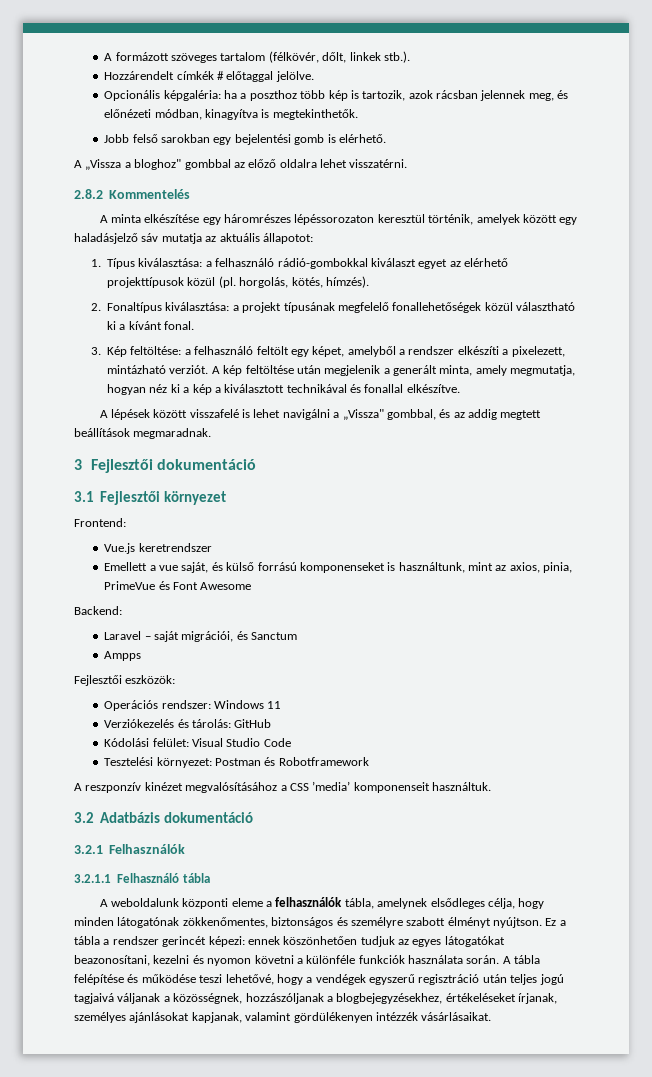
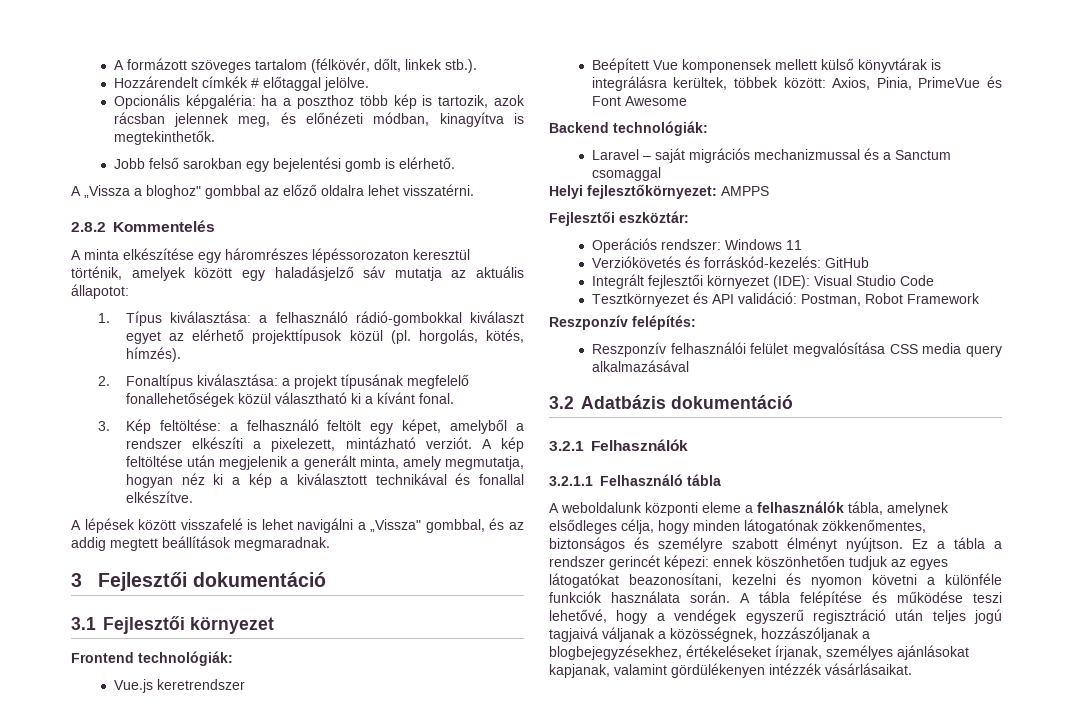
[74,518,126,527] Frontend: -> [71,651,233,666] Frontend technológiák:
[104,562,573,573] Emellett a vue saját, és külső forrású komponenseket is használtunk, mint az axios, pinia, -> [591,58,941,73] [591,76,912,91] Beépített Vue komponensek mellett külső könyvtárak is integrálásra kerültek, többek között: Axios, Pinia,
[74,606,122,615] Backend: -> [549,121,708,136] Backend technológiák:
[181,631,298,642] [104,651,142,661] [74,675,176,686] migrációi, és Sanctum // Ampps // Fejlesztői eszközök: -> [688,148,951,163] [591,167,661,181] [549,184,769,199] [549,211,689,226] migrációs mechanizmussal és a Sanctum csomaggal // Helyi fejlesztőkörnyezet: AMPPS // Fejlesztői eszköztár:
[104,719,272,728] [104,738,291,747] [104,757,369,768] [74,781,491,793] Verziókezelés és tárolás: GitHub // Kódolási felület: Visual Studio Code // Tesztelési környezet: Postman és Robotframework // A reszponzív kinézet megvalósításához a CSS ’media’ komponenseit használtuk. -> [591,256,869,268] [591,274,934,289] [591,292,980,307] [549,315,696,330] [591,342,1002,357] [591,360,689,372] Verziókövetés és forráskód-kezelés: GitHub // Integrált fejlesztői környezet (IDE): Visual Studio Code // Tesztkörnyezet és API validáció: Postman, Robot Framework // Reszponzív felépítés: // Reszponzív felhasználói felület megvalósítása CSS media query alkalmazásával

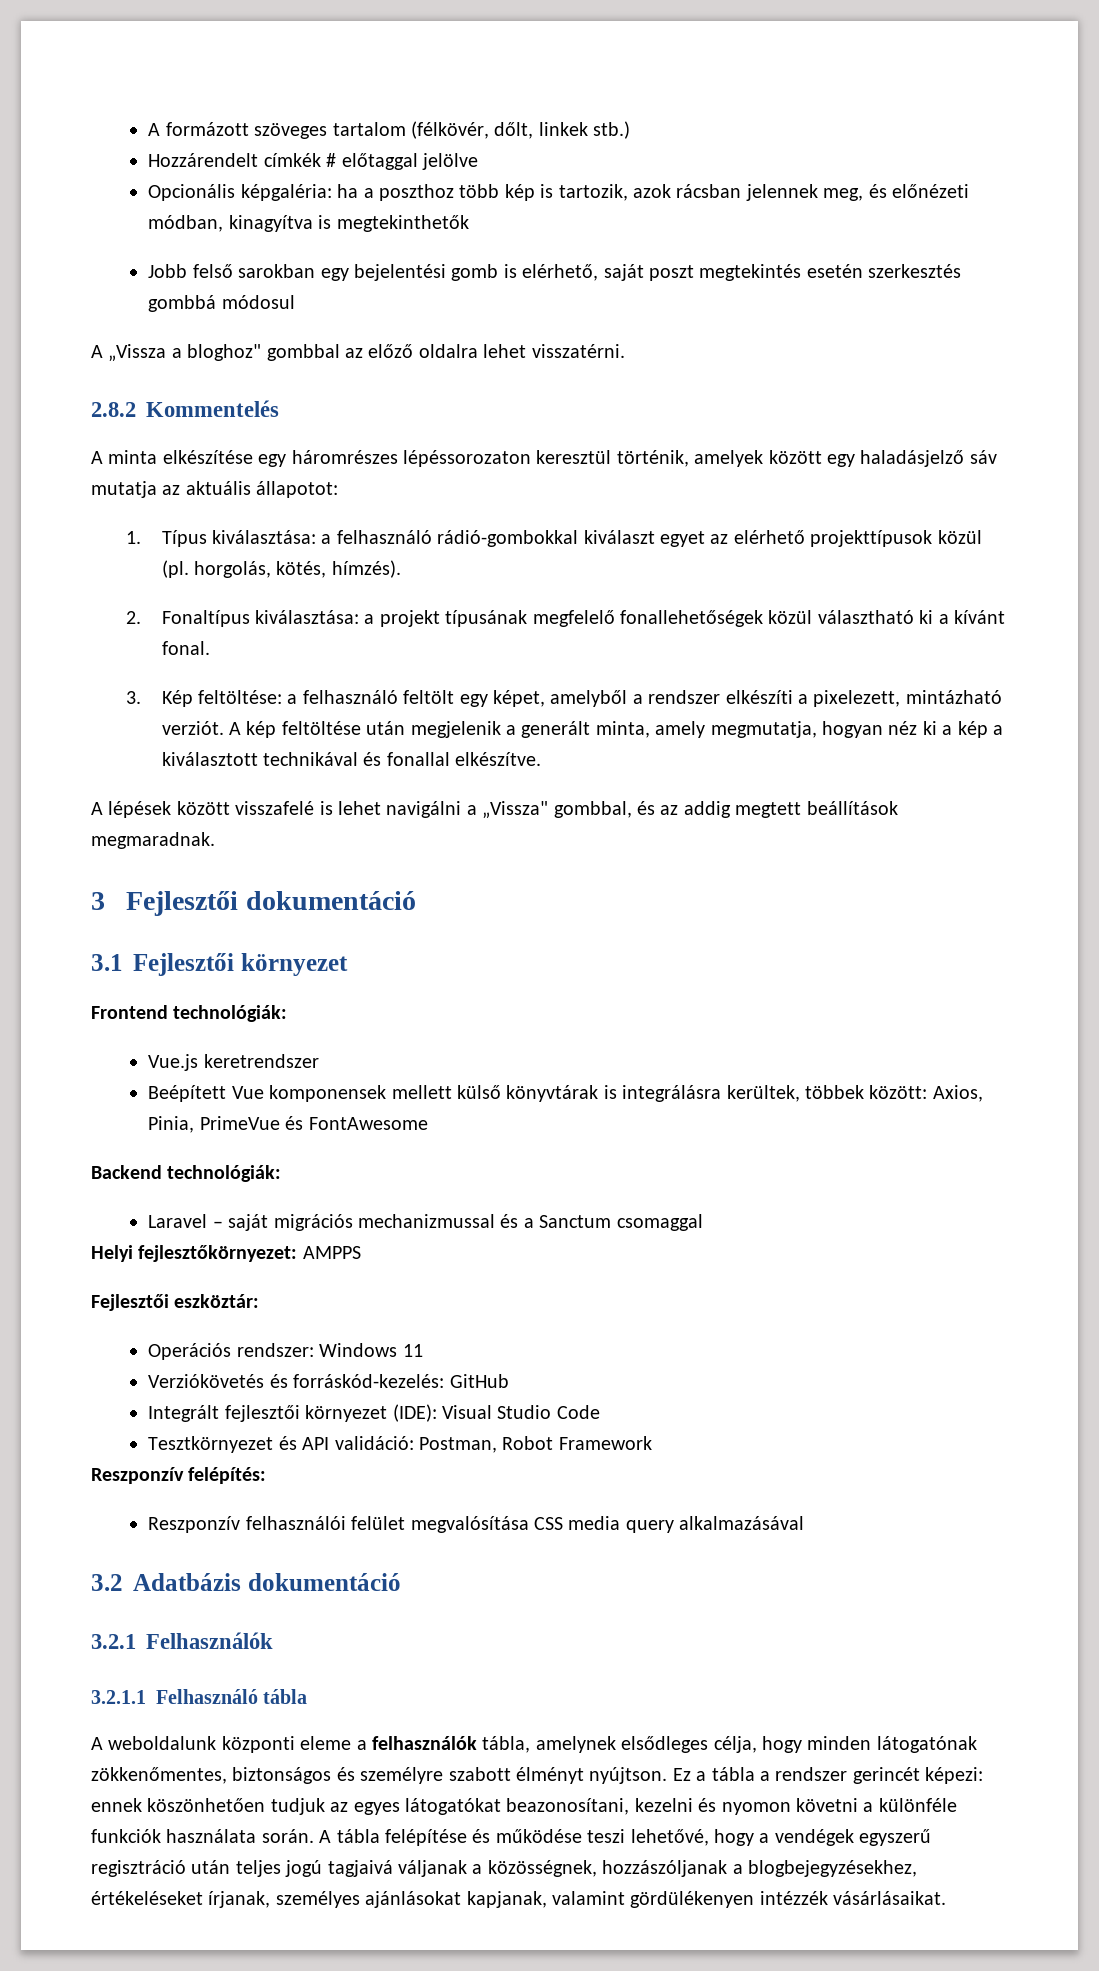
[444,59,477,73] stb.). -> [593,121,631,139] stb.)
[323,77,369,91] jelölve. -> [421,153,478,170] jelölve
[113,130,215,145] megtekinthetők. -> [336,215,469,232] megtekinthetők
[398,157,455,169] elérhető. -> [522,264,962,281] [148,295,295,312] elérhető, saját poszt megtekintés esetén szerkesztés gombbá módosul
[591,96,687,106] Font Awesome -> [308,1117,428,1130] FontAwesome

